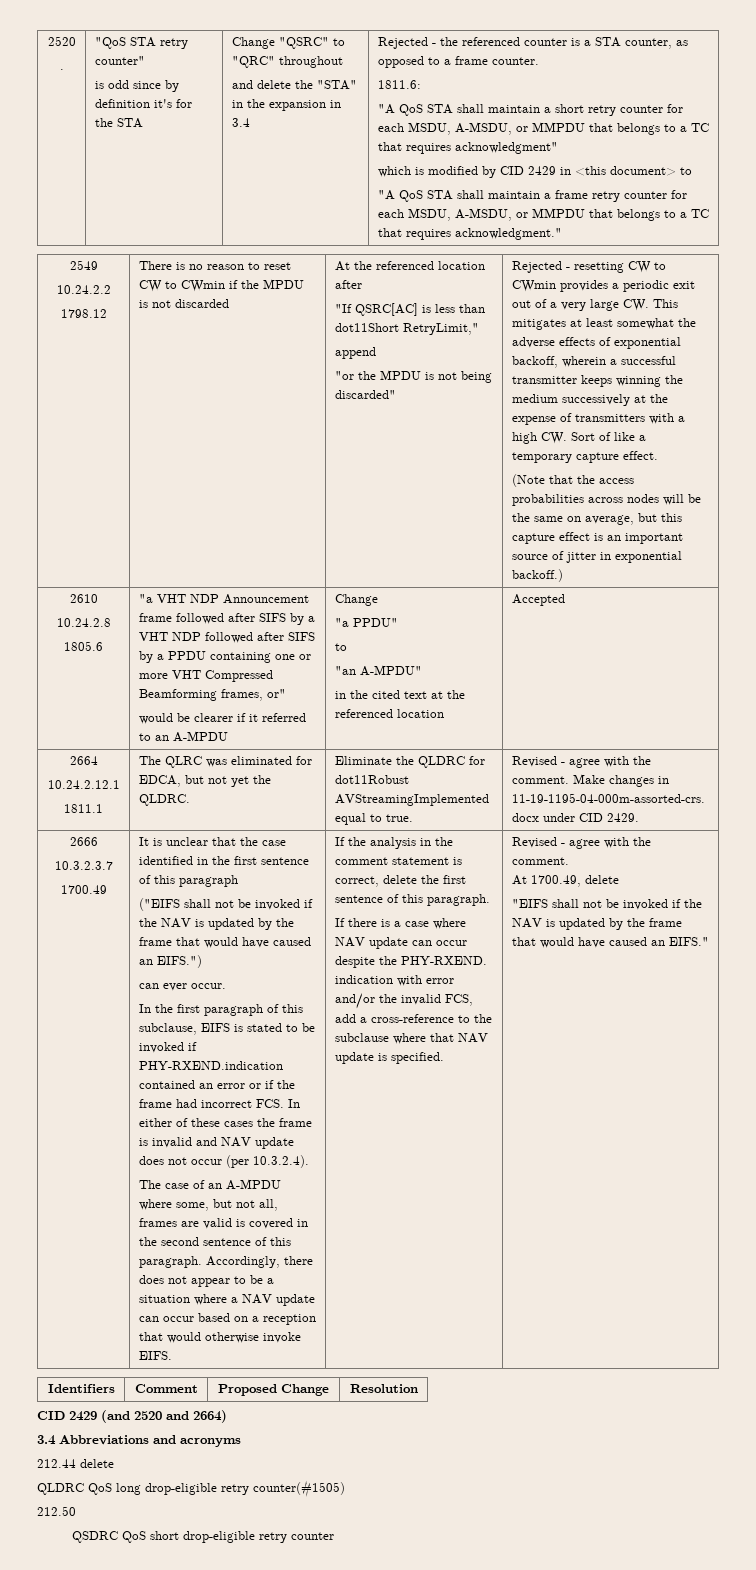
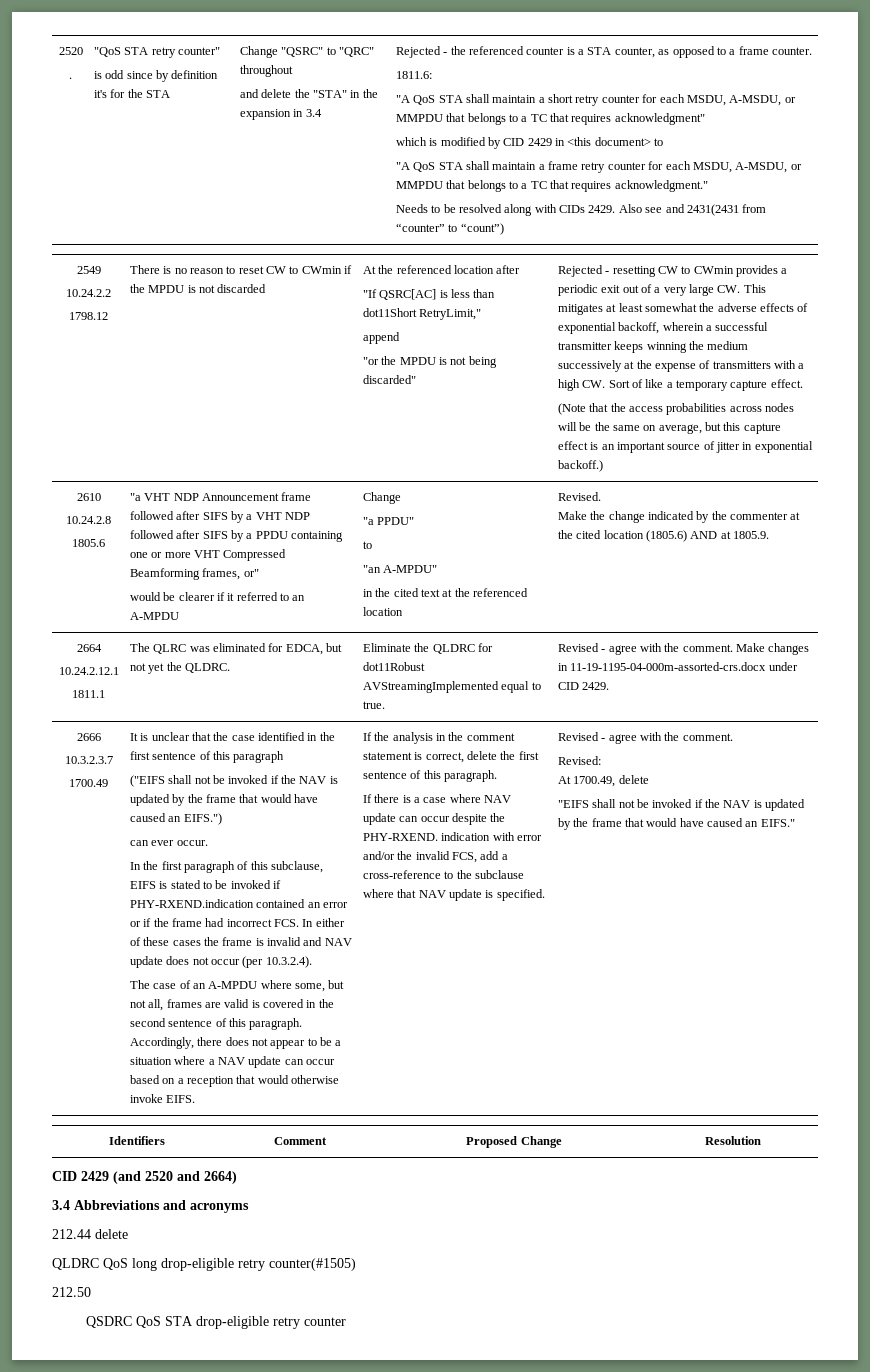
(562, 234) none -> [395,204,767,216] [395,223,504,235] // Needs to be resolved along with CIDs 2429. Also see and 2431(2431 from “counter” to “count”)
[511,594,565,606] Accepted -> [557,492,601,501] [557,511,801,523] [557,530,770,542] Revised. // Make the change indicated by the commenter at the cited location (1805.6) AND at 1805.9.
(569, 861) none -> [557,756,601,765] // Revised:
[149,1531,179,1540] short -> [164,1316,193,1326] STA

